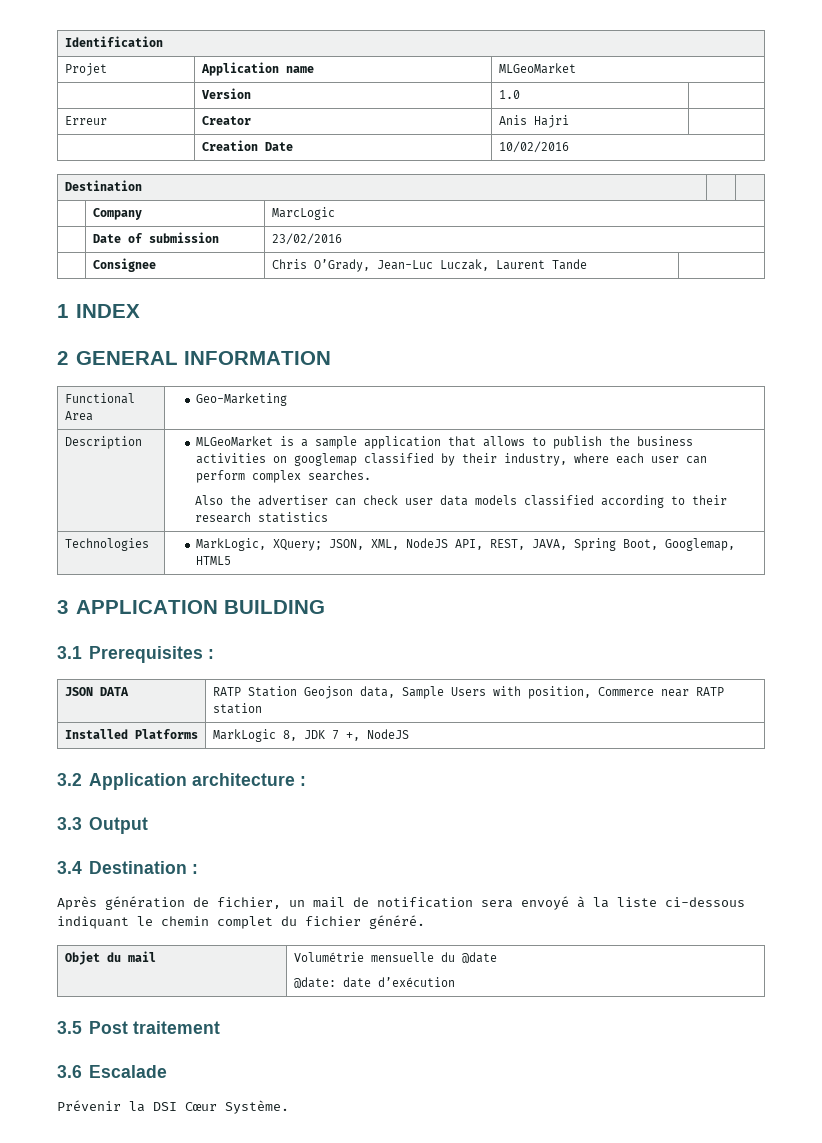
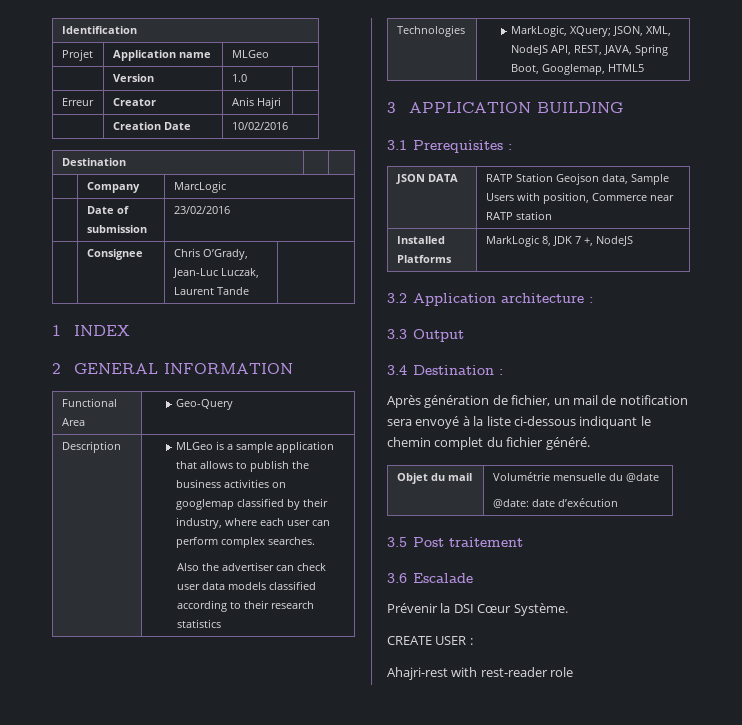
[498,63,576,74] MLGeoMarket -> [231,50,269,58] MLGeo
[195,393,287,406] Geo-Marketing -> [175,399,233,410] Geo-Query
[195,436,273,447] MLGeoMarket -> [175,442,213,450] MLGeo
(289, 1107) none -> [387,636,473,645] [387,667,574,680] // CREATE USER : // Ahajri-rest with rest-reader role

